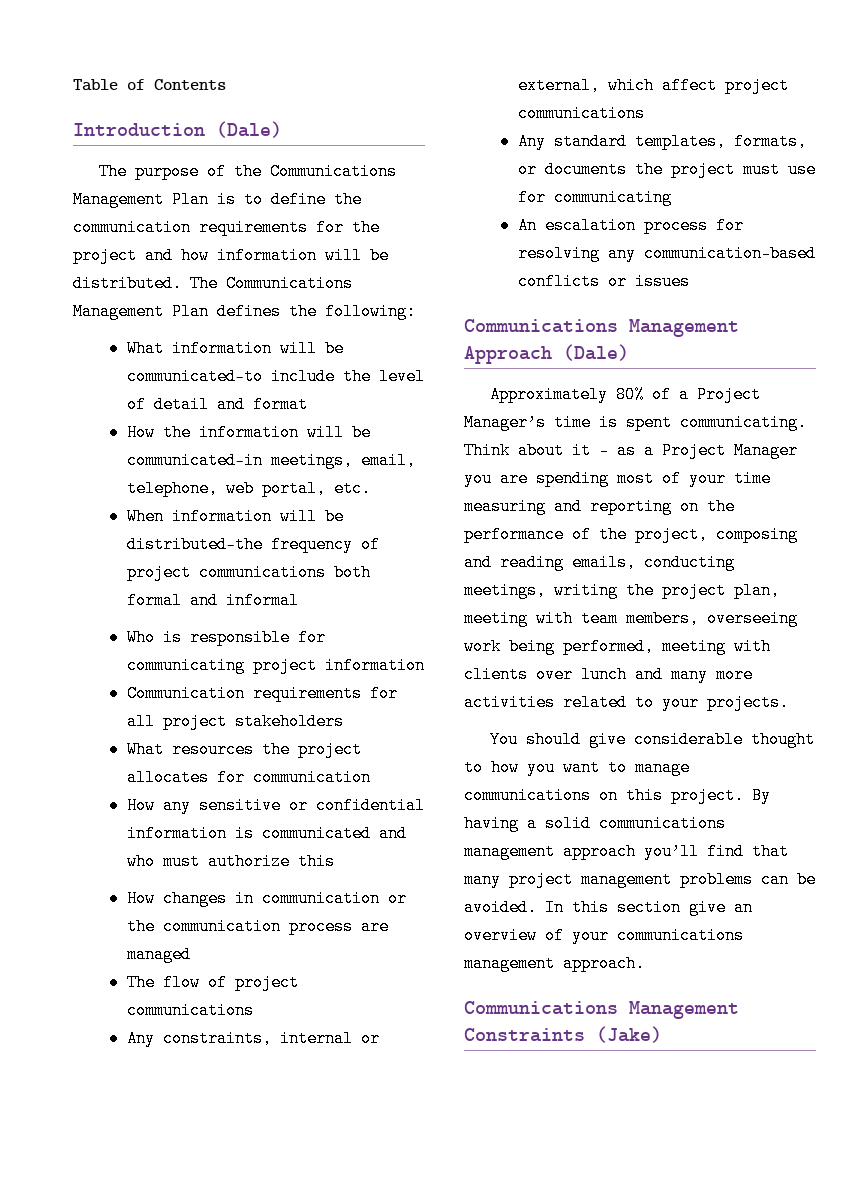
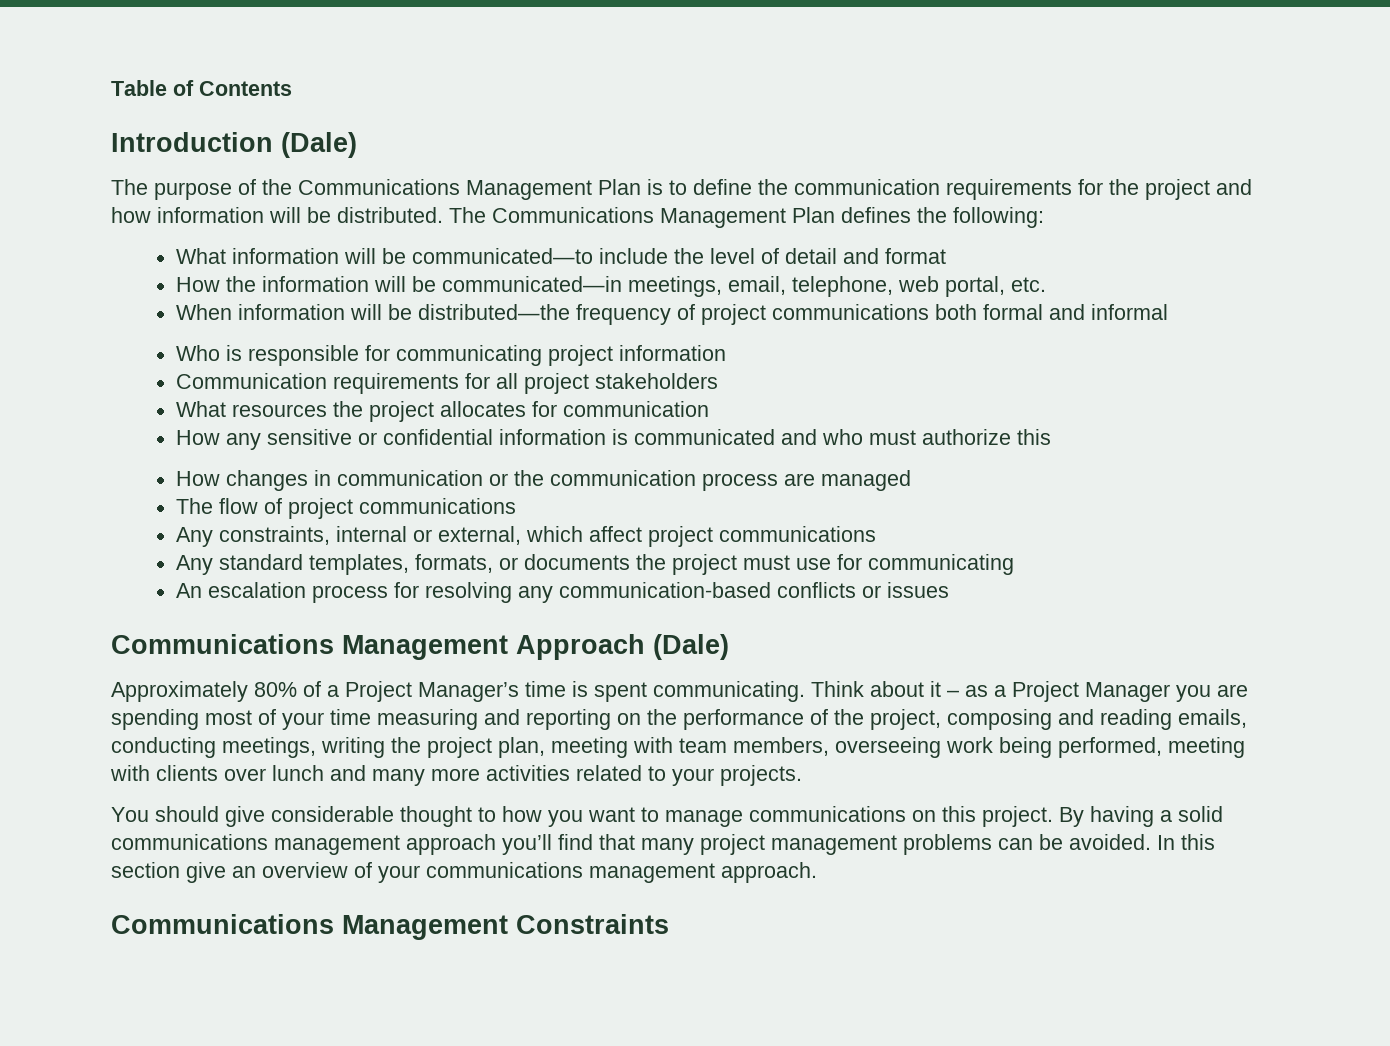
[596,1026,662,1043] (Jake) -> (669, 924) none

